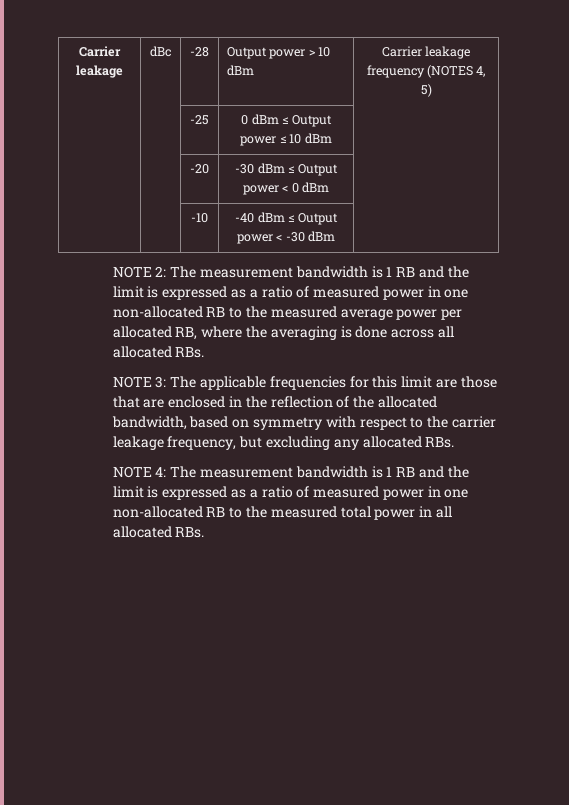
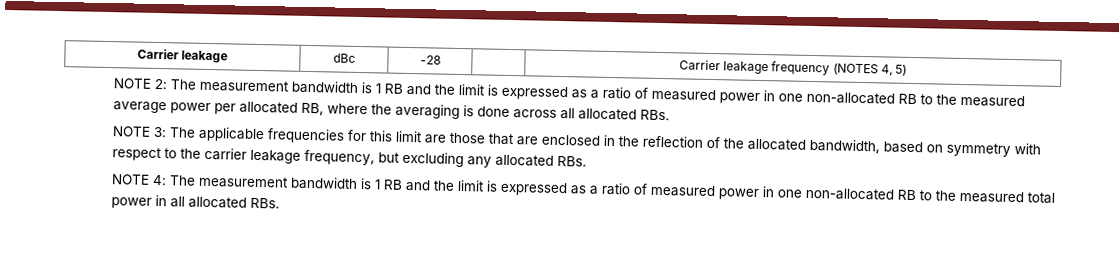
[226,47,331,59] [226,65,254,76] Output power > 10 dBm -> (441, 60) none
[190,115,209,125] [241,114,332,127] [240,133,332,146] [190,164,209,174] [235,163,338,176] [242,182,330,195] [191,213,208,223] [235,212,338,225] [236,231,336,244] // | | -25 | 0 dBm ≤ Output power ≤ 10 dBm | // | | -20 | -30 dBm ≤ Output power < 0 dBm | // | | -10 | -40 dBm ≤ Output power < -30 dBm | -> (908, 70) none

